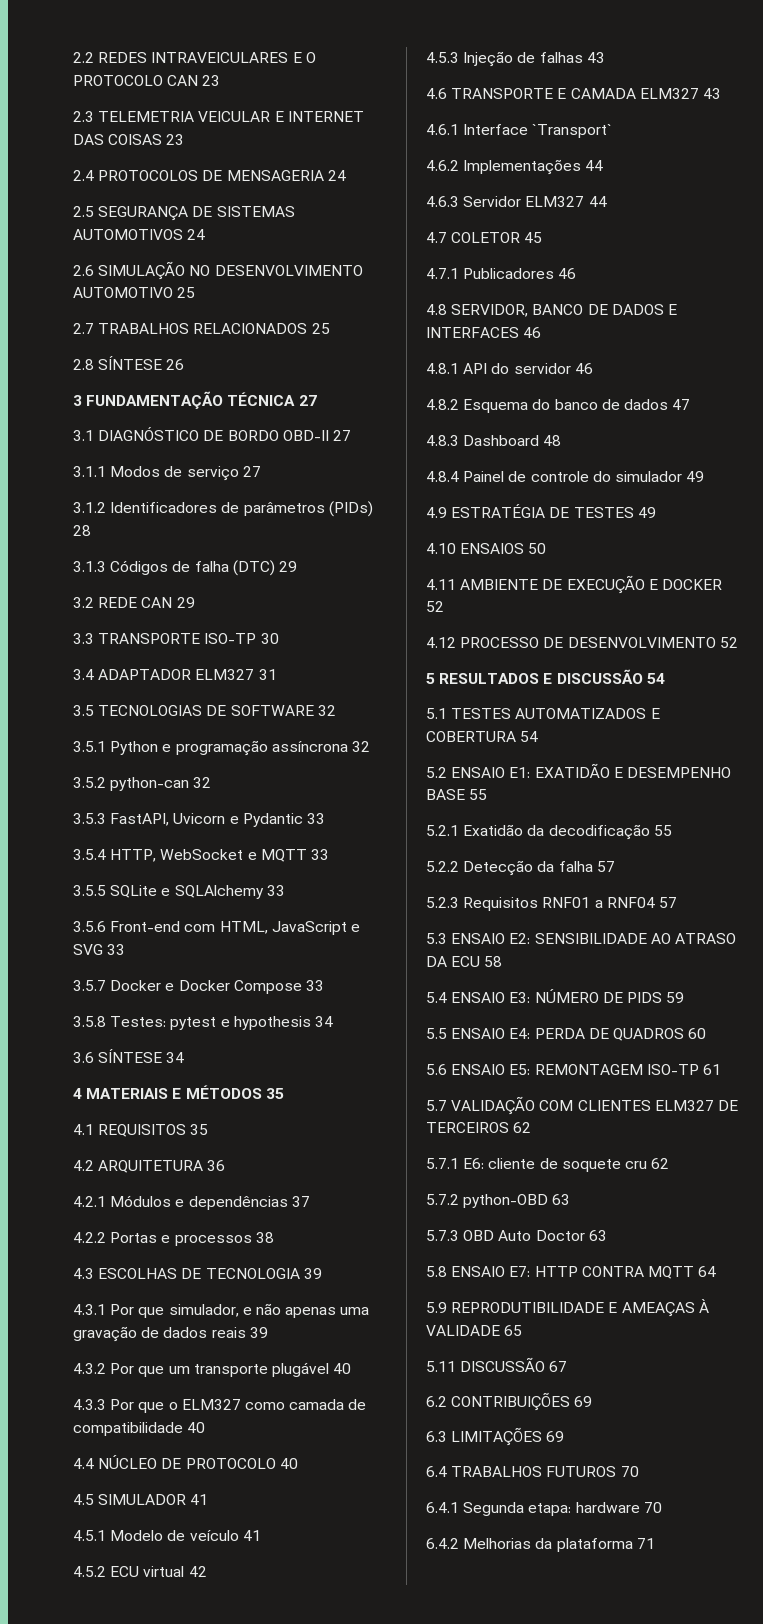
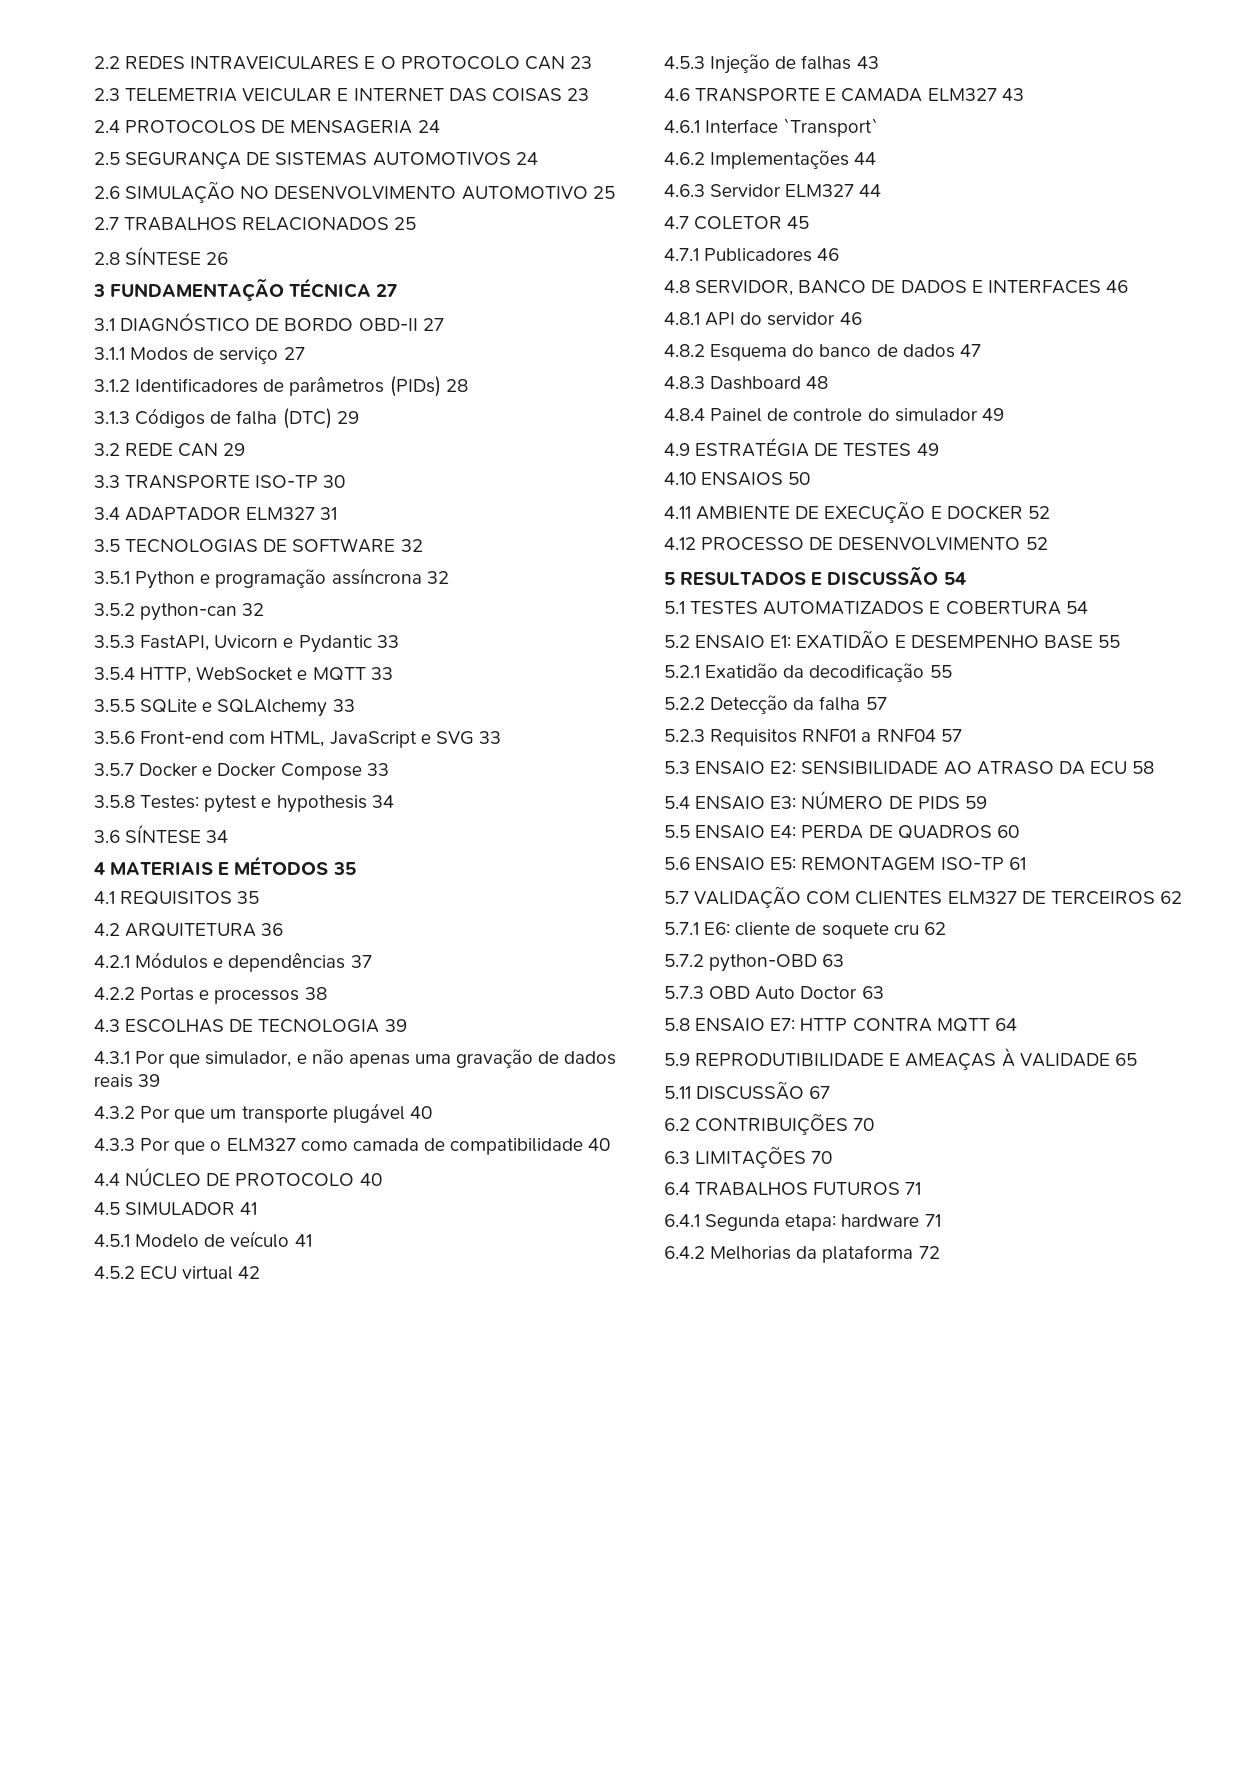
[574,1396,593,1407] 69 -> [853,1118,875,1131] 70
[546,1431,565,1442] 69 -> [811,1151,833,1164] 70
[620,1466,639,1477] 70 -> [905,1182,922,1195] 71
[643,1502,662,1513] 70 -> [924,1214,941,1227] 71
[636,1538,655,1549] 71 -> [918,1246,940,1259] 72

